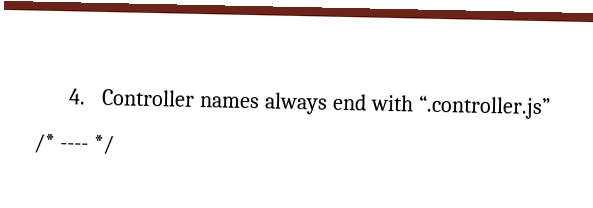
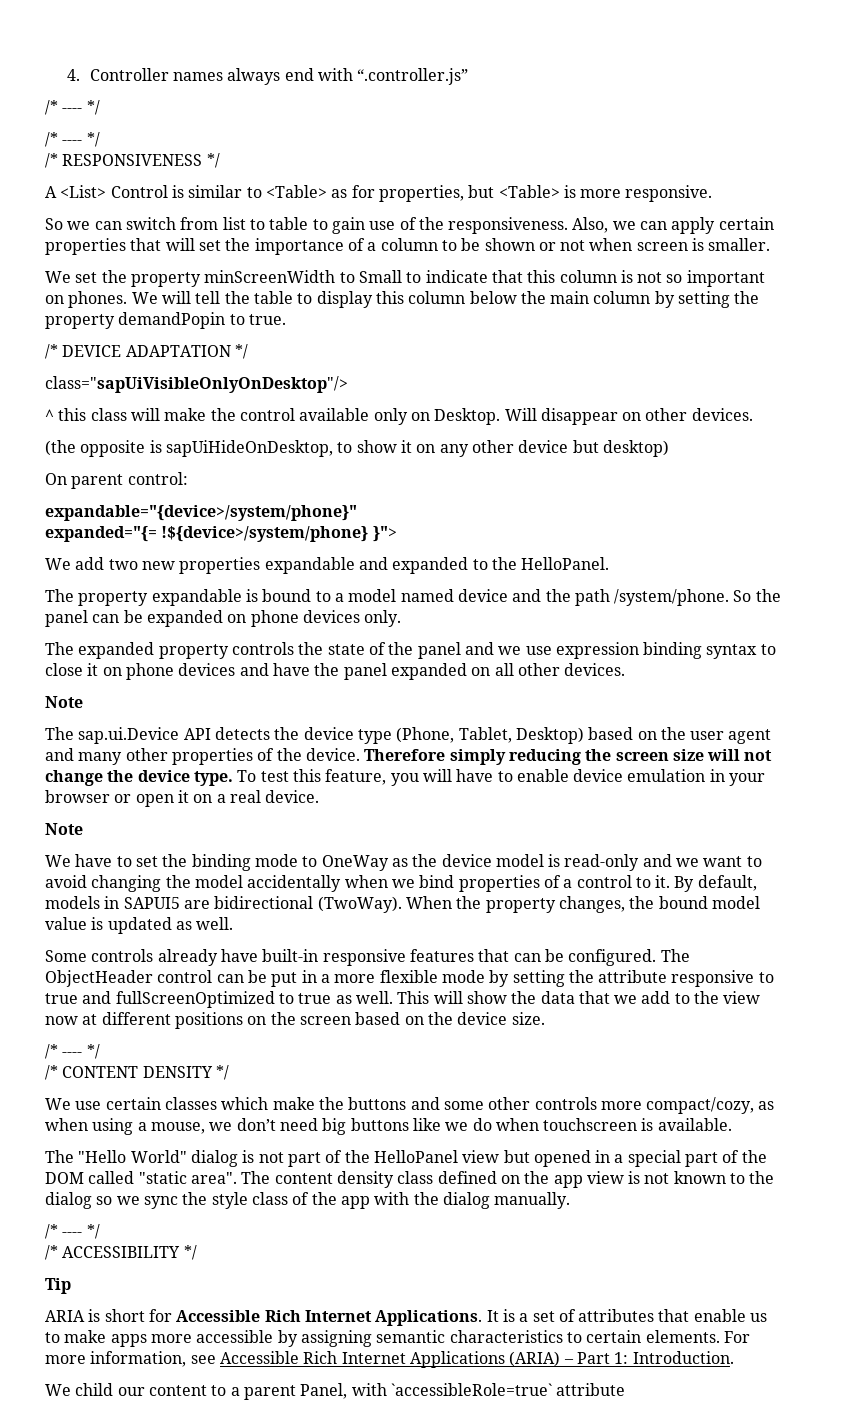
(115, 144) none -> [45,132,100,147] [45,153,220,168] [45,185,713,202] [45,217,774,234] [45,238,771,255] [45,270,765,287] [45,291,760,308] [45,312,286,329] [45,344,248,359] [45,376,348,393] [45,408,753,425] [45,440,669,457] [45,472,188,489] [45,505,357,521] [45,526,397,542] [45,557,610,574] [45,589,781,606] [45,610,402,627] [45,642,776,659] [45,663,626,680] [45,696,83,708] [45,727,772,744] [45,748,773,765] [45,769,766,786] [45,790,320,807] [45,823,83,835] [45,854,762,871] [45,875,757,892] [45,896,760,913] [45,917,234,934] [45,949,690,966] [45,970,774,987] [45,991,761,1008] [45,1012,545,1029] [45,1044,100,1059] [45,1065,229,1080] [45,1097,775,1114] [45,1118,732,1135] [45,1150,767,1167] [45,1171,775,1188] [45,1192,571,1209] [45,1224,100,1239] [45,1245,197,1260] [45,1278,71,1294] [45,1309,768,1326] [45,1330,750,1347] [45,1351,734,1368] [45,1383,626,1400] // /* ---- */ // /* RESPONSIVENESS */ // A <List> Control is similar to <Table> as for properties, but <Table> is more responsive. // So we can switch from list to table to gain use of the responsiveness. Also, we can apply certain properties that will set the importance of a column to be shown or not when screen is smaller. // We set the property minScreenWidth to Small to indicate that this column is not so important on phones. We will tell the table to display this column below the main column by setting the property demandPopin to true. // /* DEVICE ADAPTATION */ // class="sapUiVisibleOnlyOnDesktop"/> // ^ this class will make the control available only on Desktop. Will disappear on other devices. // (the opposite is sapUiHideOnDesktop, to show it on any other device but desktop) // On parent control: // expandable="{device>/system/phone}" // expanded="{= !${device>/system/phone} }"> // We add two new properties expandable and expanded to the HelloPanel. // The property expandable is bound to a model named device and the path /system/phone. So the panel can be expanded on phone devices only. // The expanded property controls the state of the panel and we use expression binding syntax to close it on phone devices and have the panel expanded on all other devices. // Note // The sap.ui.Device API detects the device type (Phone, Tablet, Desktop) based on the user agent and many other properties of the device. Therefore simply reducing the screen size will not change the device type. To test this feature, you will have to enable device emulation in your browser or open it on a real device. // Note // We have to set the binding mode to OneWay as the device model is read-only and we want to avoid changing the model accidentally when we bind properties of a control to it. By default, models in SAPUI5 are bidirectional (TwoWay). When the property changes, the bound model value is updated as well. // Some controls already have built-in responsive features that can be configured. The ObjectHeader control can be put in a more flexible mode by setting the attribute responsive to true and fullScreenOptimized to true as well. This will show the data that we add to the view now at different positions on the screen based on the device size. // /* ---- */ // /* CONTENT DENSITY */ // We use certain classes which make the buttons and some other controls more compact/cozy, as when using a mouse, we don’t need big buttons like we do when touchscreen is available. // The "Hello World" dialog is not part of the HelloPanel view but opened in a special part of the DOM called "static area". The content density class defined on the app view is not known to the dialog so we sync the style class of the app with the dialog manually. // /* ---- */ // /* ACCESSIBILITY */ // Tip // ARIA is short for Accessible Rich Internet Applications. It is a set of attributes that enable us to make apps more accessible by assigning semantic characteristics to certain elements. For more information, see Accessible Rich Internet Applications (ARIA) – Part 1: Introduction. // We child our content to a parent Panel, with `accessibleRole=true` attribute

